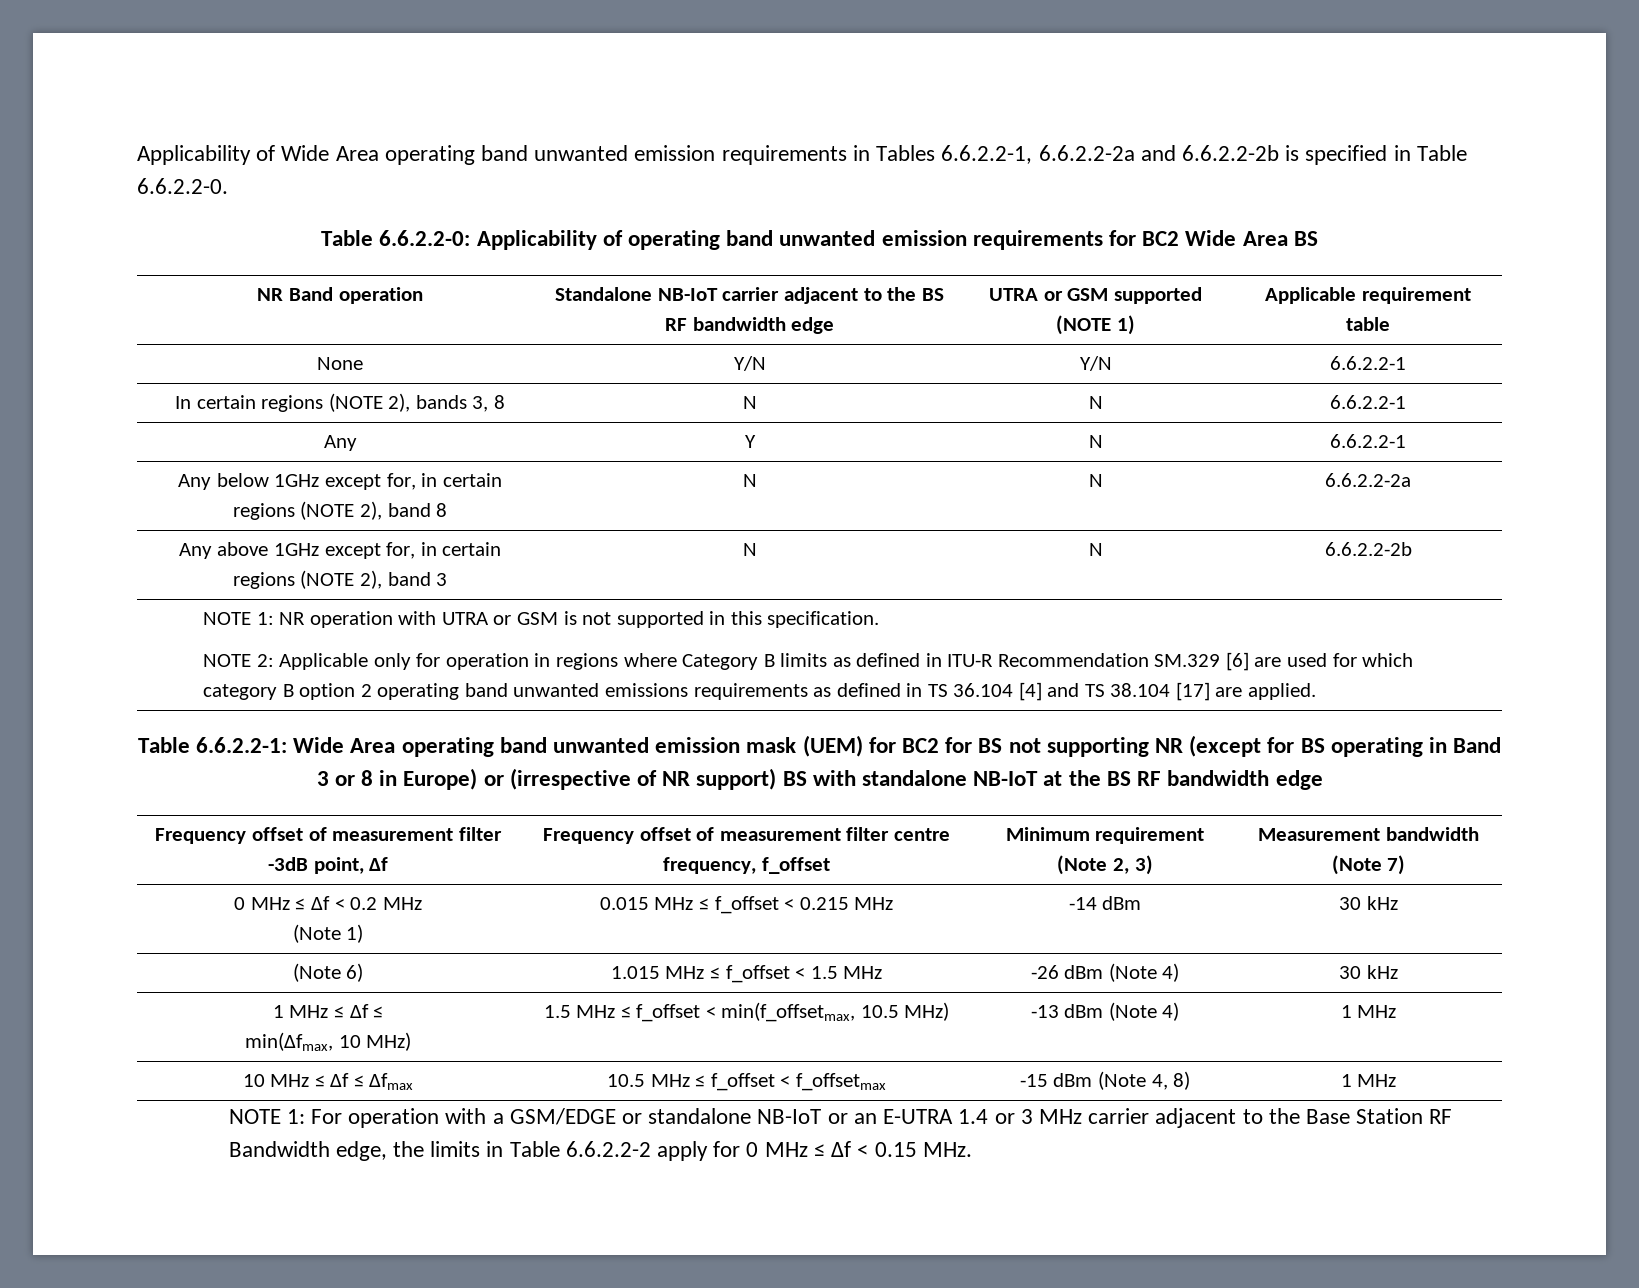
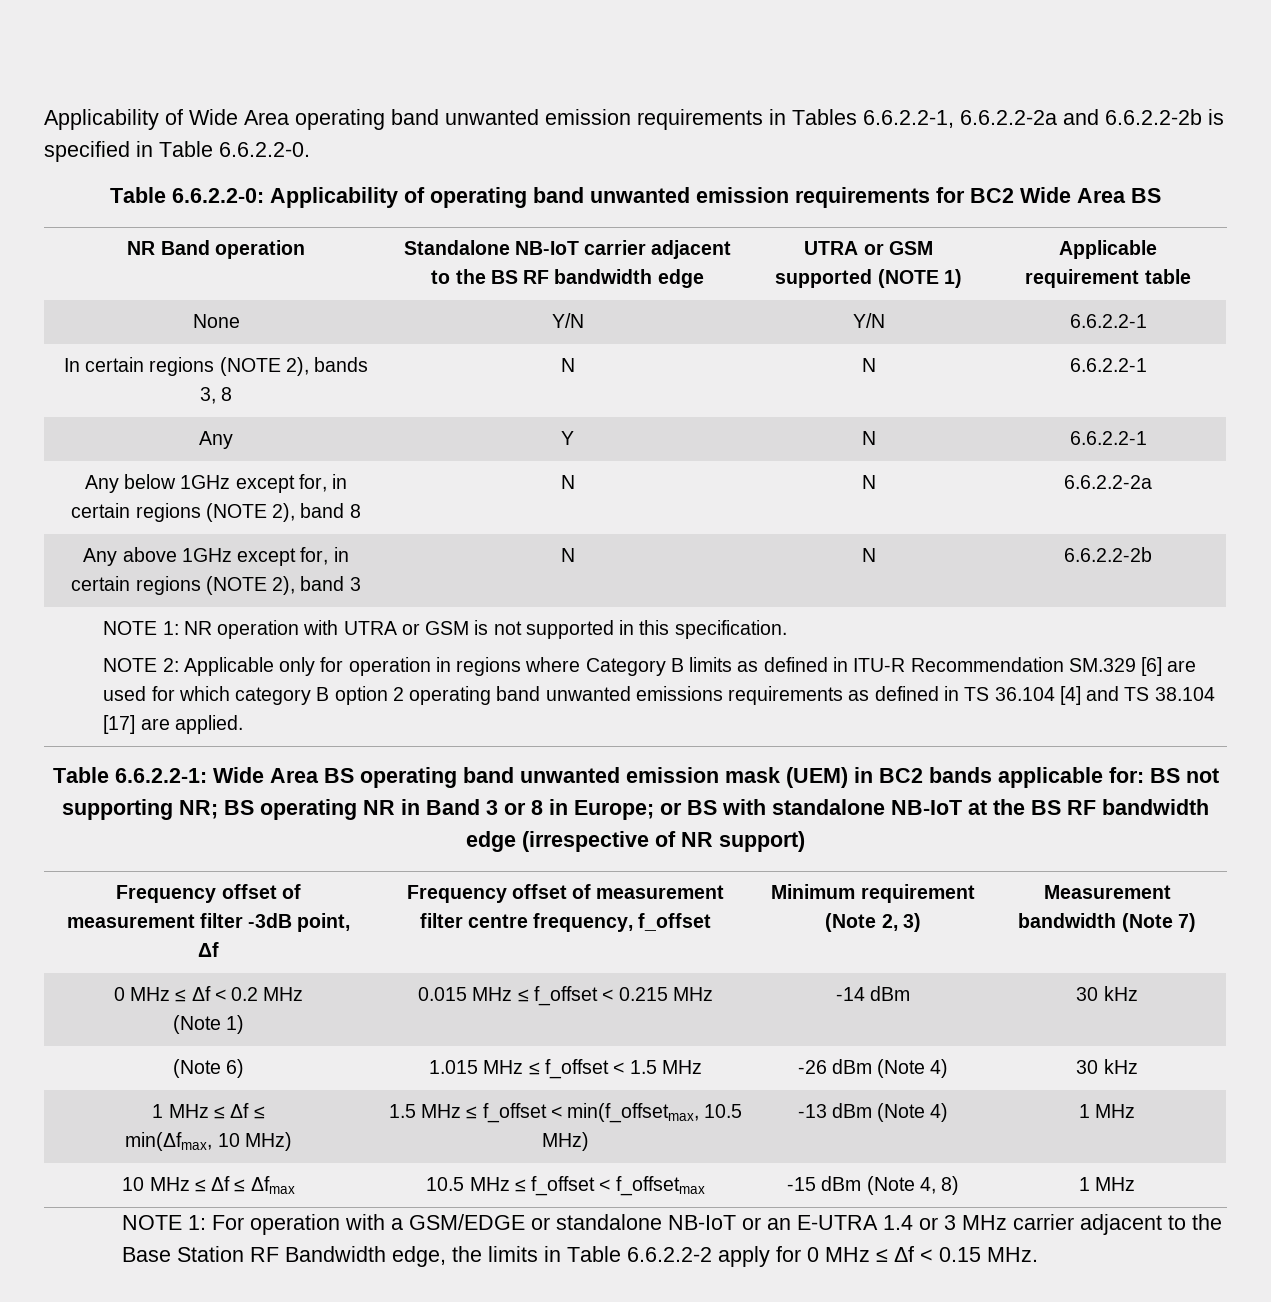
(396, 745) none -> [323,768,354,783] BS
[868,735,1423,757] for BC2 for BS not supporting NR (except for BS operating -> [853,767,1219,788] [62,799,395,820] in BC2 bands applicable for: BS not supporting NR; BS operating NR
[403,768,777,790] Europe) or (irrespective of NR support) -> [574,800,682,820] Europe; or
(1323, 780) none -> [522,831,805,852] (irrespective of NR support)

